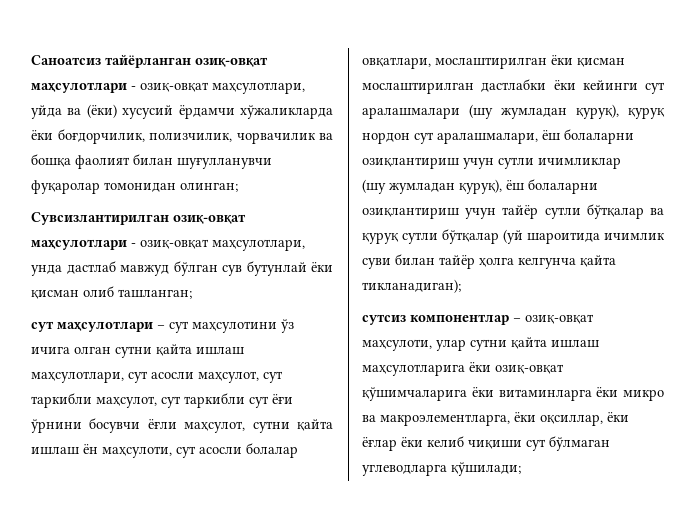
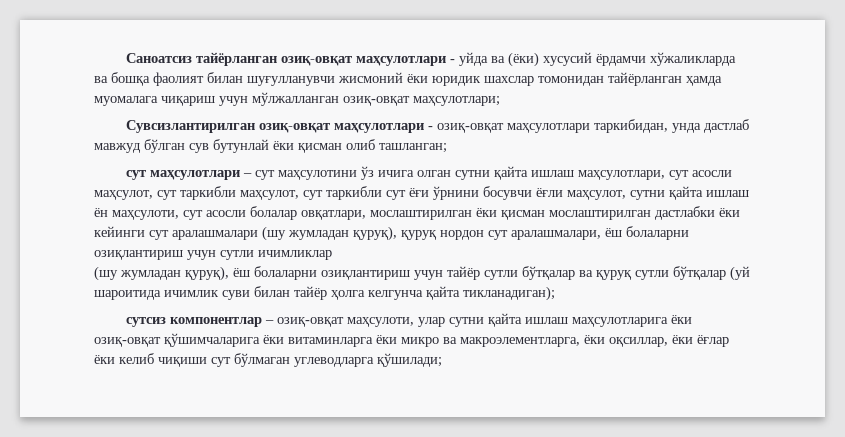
[140,82,305,94] озиқ-овқат маҳсулотлари, -> (455, 61) none
[31,129,316,144] ёки боғдорчилик, полизчилик, чорвачилик -> (736, 59) none
[31,180,238,194] фуқаролар томонидан олинган; -> [338,72,722,86] [94,92,500,106] жисмоний ёки юридик шахслар томонидан тайёрланган ҳамда муомалага чиқариш учун мўлжалланган озиқ-овқат маҳсулотлари;
[212,239,305,251] маҳсулотлари, -> [506,119,668,133] маҳсулотлари таркибидан,

